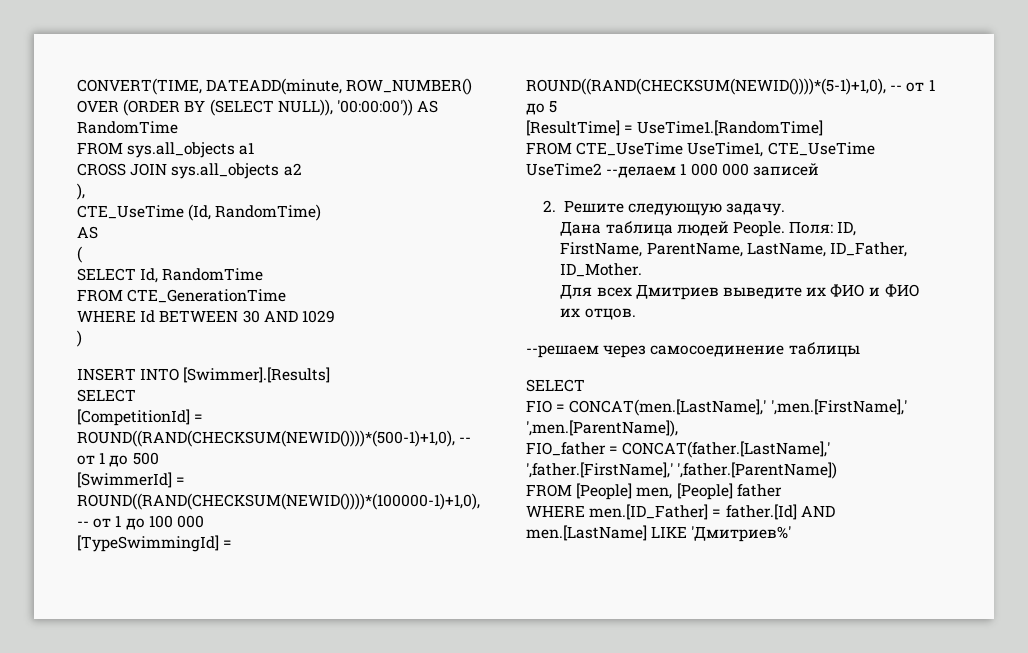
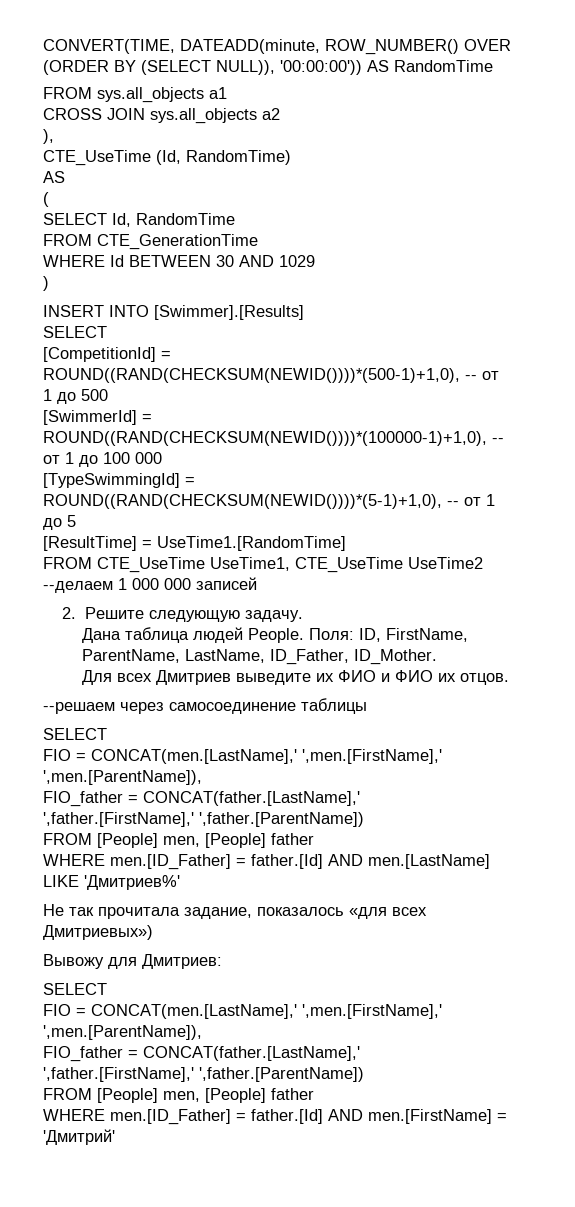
(792, 534) none -> [43,904,427,919] [43,925,153,940] [43,954,222,969] [43,983,107,995] [43,1004,442,1019] [43,1025,202,1040] [43,1046,360,1062] [43,1067,364,1082] [43,1088,314,1103] [43,1109,507,1125] [43,1129,115,1145] // Не так прочитала задание, показалось «для всех Дмитриевых») // Вывожу для Дмитриев: // SELECT // FIO = CONCAT(men.[LastName],' ',men.[FirstName],' ',men.[ParentName]), // FIO_father = CONCAT(father.[LastName],' ',father.[FirstName],' ',father.[ParentName]) // FROM [People] men, [People] father // WHERE men.[ID_Father] = father.[Id] AND men.[FirstName] = 'Дмитрий'

